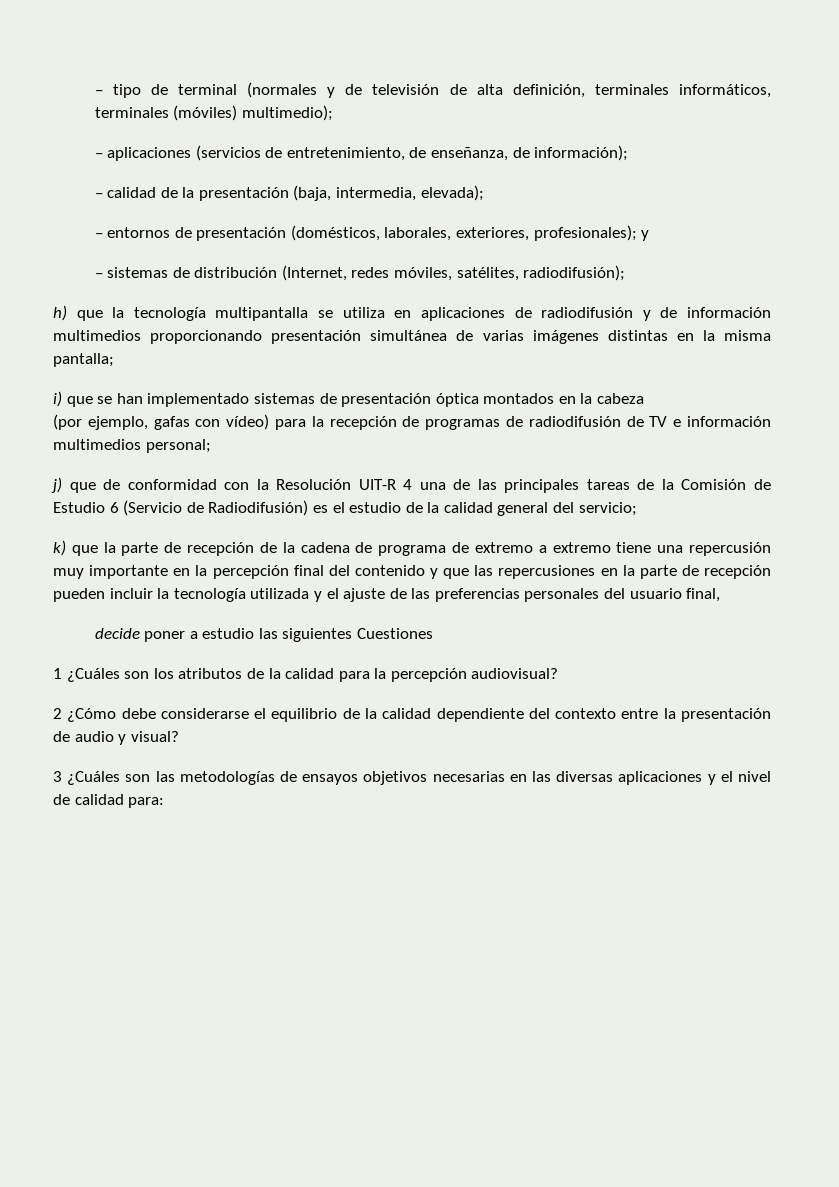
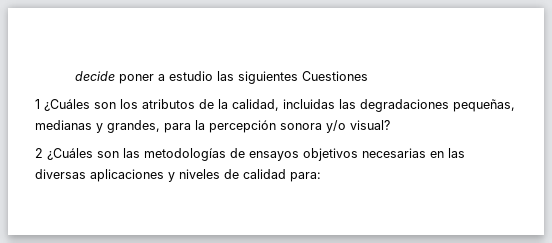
[94,82,771,98] [94,105,333,121] [94,145,629,161] [94,185,484,201] [94,225,650,241] [94,265,626,281] [53,305,771,321] [53,330,772,344] [53,353,114,367] [53,391,645,407] [53,414,771,430] [53,439,211,453] [51,477,771,493] [53,500,637,516] [53,540,772,556] [53,565,771,579] [53,588,721,602] – tipo de terminal (normales y de televisión de alta definición, terminales informáticos, terminales (móviles) multimedio); // – aplicaciones (servicios de entretenimiento, de enseñanza, de información); // – calidad de la presentación (baja, intermedia, elevada); // – entornos de presentación (domésticos, laborales, exteriores, profesionales); y // – sistemas de distribución (Internet, redes móviles, satélites, radiodifusión); // h) que la tecnología multipantalla se utiliza en aplicaciones de radiodifusión y de información multimedios proporcionando presentación simultánea de varias imágenes distintas en la misma pantalla; // i) que se han implementado sistemas de presentación óptica montados en la cabeza // (por ejemplo, gafas con vídeo) para la recepción de programas de radiodifusión de TV e información multimedios personal; // j) que de conformidad con la Resolución UIT-R 4 una de las principales tareas de la Comisión de Estudio 6 (Servicio de Radiodifusión) es el estudio de la calidad general del servicio; // k) que la parte de recepción de la cadena de programa de extremo a extremo tiene una repercusión muy importante en la percepción final del contenido y que las repercusiones en la parte de recepción pueden incluir la tecnología utilizada y el ajuste de las preferencias personales del usuario final, // -> (74, 76) none
[285,668,559,682] [53,708,772,722] [53,731,179,745] [53,771,62,782] calidad para la percepción audiovisual? // 2 ¿Cómo debe considerarse el equilibrio de la calidad dependiente del contexto entre la presentación de audio y visual? // 3 -> [232,99,515,112] [35,120,390,133] [35,148,43,158] calidad, incluidas las degradaciones pequeñas, medianas y grandes, para la percepción sonora y/o visual? // 2
[720,771,772,782] el nivel -> [179,169,220,179] niveles

